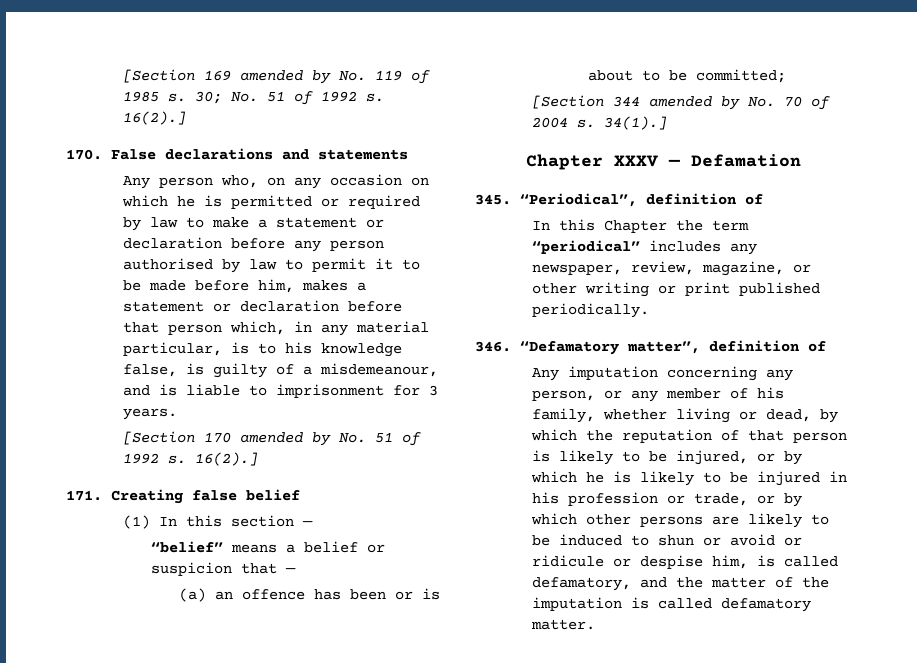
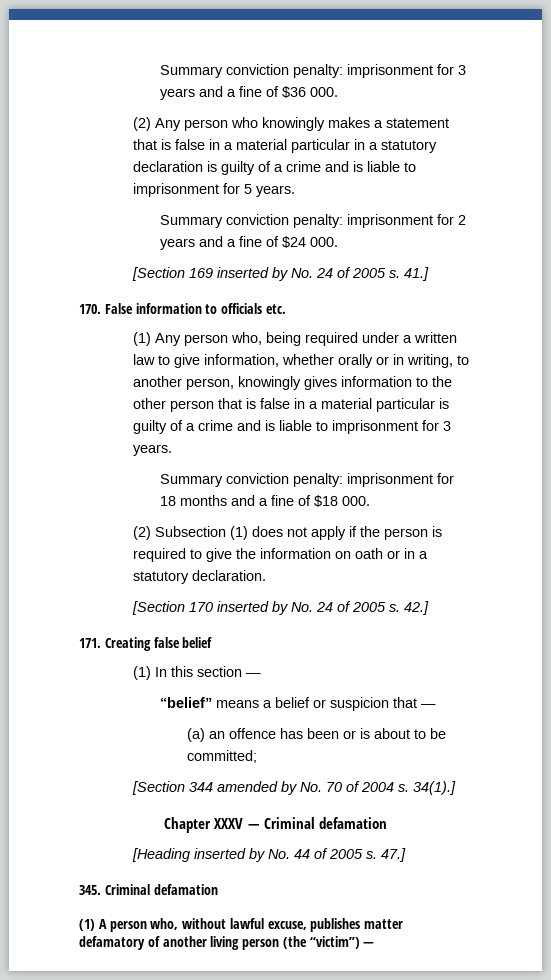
[122,69,430,84] [122,91,384,105] [122,111,186,125] [66,148,408,160] [122,174,429,189] [121,195,420,209] [122,217,384,231] [122,237,384,252] [122,258,420,273] [122,279,366,293] [122,300,402,312] [122,321,429,336] [122,342,402,357] [122,363,438,378] [Section 169 amended by No. 119 of 1985 s. 30; No. 51 of 1992 s. 16(2).] // 170. False declarations and statements // Any person who, on any occasion on which he is permitted or required by law to make a statement or declaration before any person authorised by law to permit it to be made before him, makes a statement or declaration before that person which, in any material particular, is to his knowledge false, is guilty of a misdemeanour, -> [160,64,467,78] [160,86,339,100] [133,117,450,131] [133,139,438,153] [133,161,417,175] [133,183,296,197] [160,214,467,228] [160,236,339,250] [132,267,430,281] [79,303,286,314] [133,332,458,346] [133,354,470,368] [133,376,453,390] [133,398,450,412] [133,420,234,434] Summary conviction penalty: imprisonment for 3 years and a fine of $36 000. // (2) Any person who knowingly makes a statement that is false in a material particular in a statutory declaration is guilty of a crime and is liable to imprisonment for 5 years. // Summary conviction penalty: imprisonment for 2 years and a fine of $24 000. // [Section 169 inserted by No. 24 of 2005 s. 41.] // 170. False information to officials etc. // (1) Any person who, being required under a written law to give information, whether orally or in writing, to another person, knowingly gives information to the other person that is false in a material particular is guilty of a crime
(177, 414) none -> [160,473,455,487] [160,495,371,507] [133,526,443,540] [133,548,429,562] [133,570,267,584] // Summary conviction penalty: imprisonment for 18 months and a fine of $18 000. // (2) Subsection (1) does not apply if the person is required to give the information on oath or in a statutory declaration.
[239,432,421,446] [122,452,258,466] amended by No. 51 of 1992 s. 16(2).] -> [217,601,430,615] inserted by No. 24 of 2005 s. 42.]
[690,154,801,167] [475,193,763,207] [531,219,749,233] [531,240,757,255] [531,261,811,276] [531,282,820,297] [531,303,649,318] [475,340,826,355] [531,366,793,381] [531,387,784,402] [531,408,838,423] [530,429,847,443] [531,450,802,465] [530,471,847,486] [531,492,802,507] [530,513,829,528] [531,534,802,546] [531,555,838,569] [531,577,829,591] [531,597,811,612] [530,619,595,630] Defamation // 345. “Periodical”, definition of // In this Chapter the term “periodical” includes any newspaper, review, magazine, or other writing or print published periodically. // 346. “Defamatory matter”, definition of // Any imputation concerning any person, or any member of his family, whether living or dead, by which the reputation of that person is likely to be injured, or by which he is likely to be injured in his profession or trade, or by which other persons are likely to be induced to shun or avoid or ridicule or despise him, is called defamatory, and the matter of the imputation is called defamatory matter. -> [263,817,387,829] [132,848,407,862] [79,884,218,895] [79,918,404,932] [79,936,375,950] Criminal defamation // [Heading inserted by No. 44 of 2005 s. 47.] // 345. Criminal defamation // (1) A person who, without lawful excuse, publishes matter defamatory of another living person (the “victim”) —

